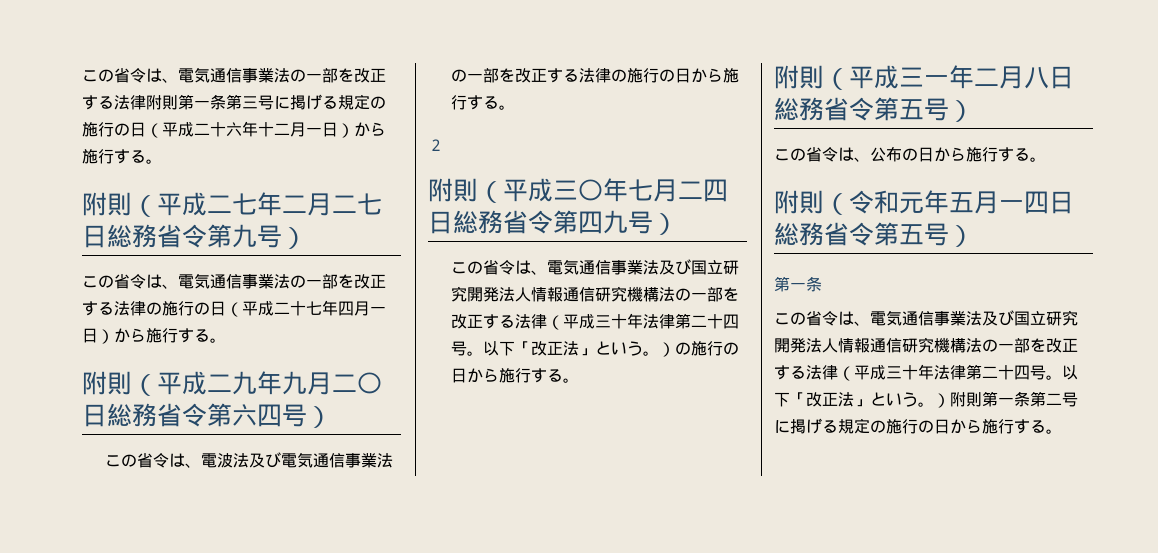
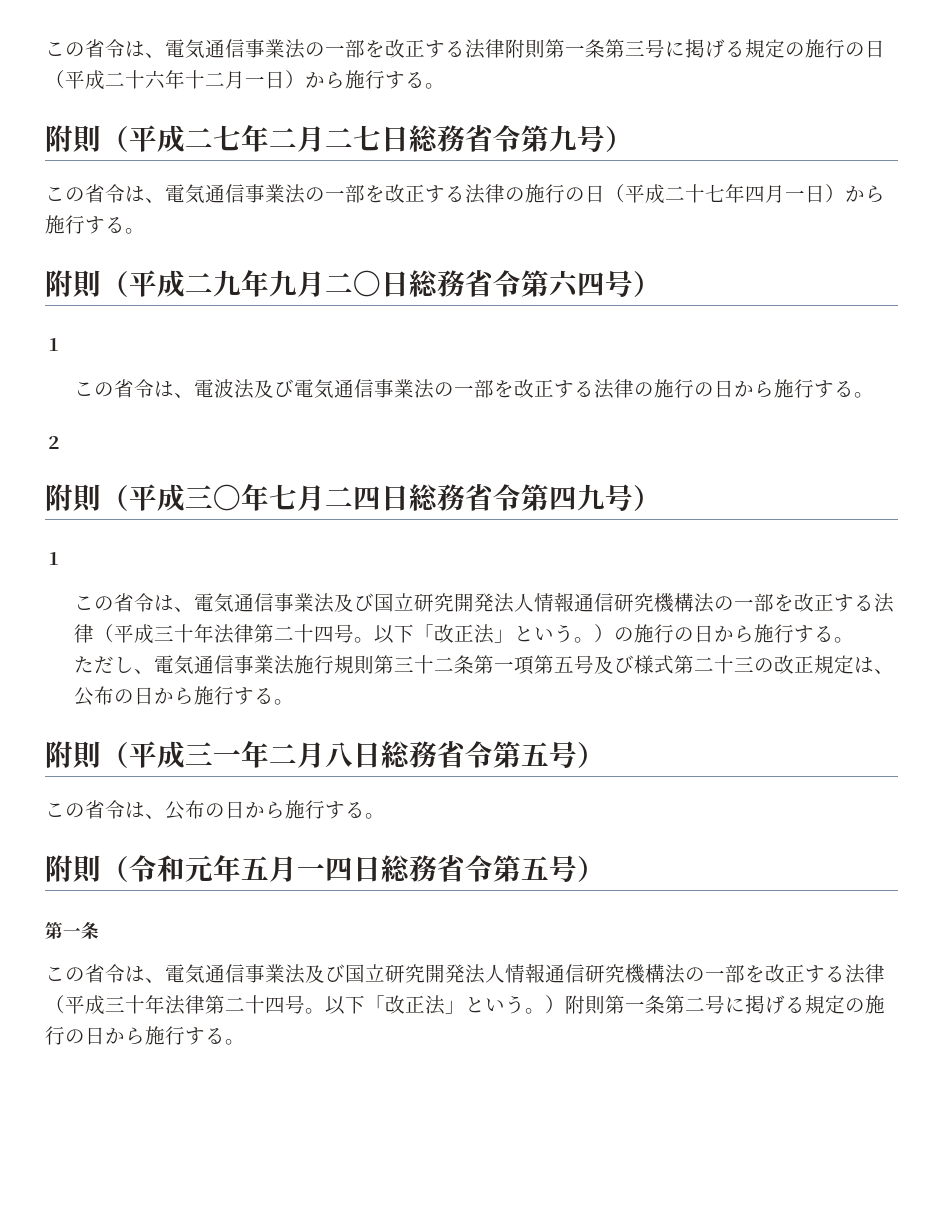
(332, 417) none -> [45,338,63,351] // １
(678, 224) none -> [45,552,63,565] // １
(580, 380) none -> [74,655,895,675] [74,686,295,706] // ただし、電気通信事業法施行規則第三十二条第一項第五号及び様式第二十三の改正規定は、公布の日から施行する。

